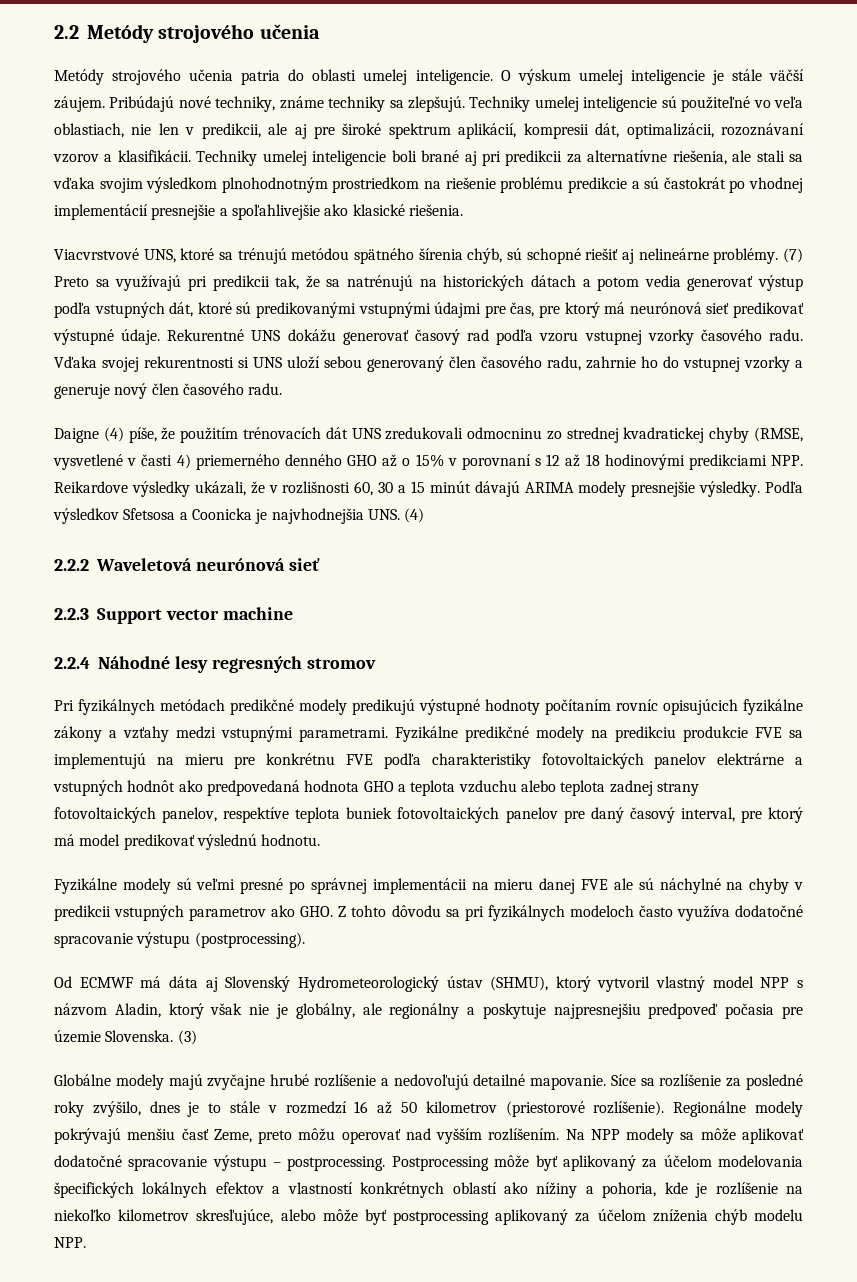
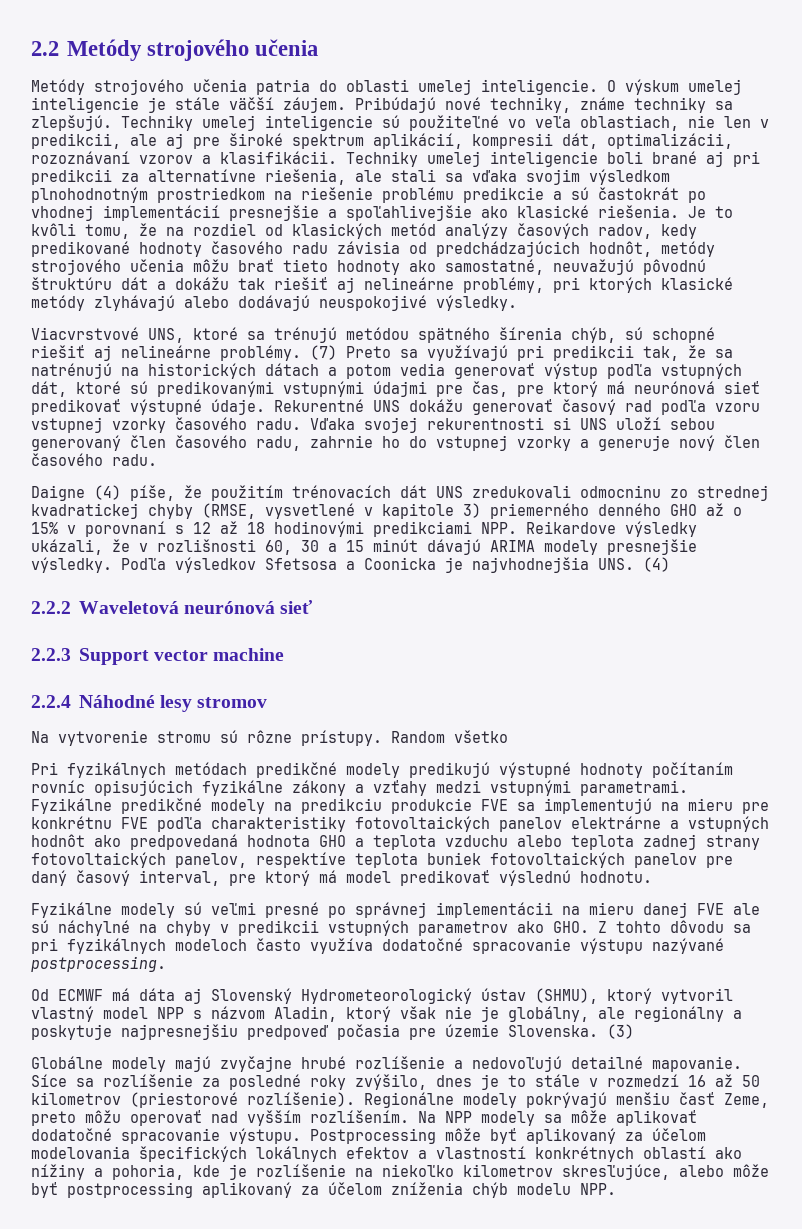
(463, 210) none -> [688,206,733,218] [31,223,697,239] [31,241,715,257] [31,259,706,275] [31,277,733,293] [31,295,517,311] Je to kvôli tomu, že na rozdiel od klasických metód analýzy časových radov, kedy predikované hodnoty časového radu závisia od predchádzajúcich hodnôt, metódy strojového učenia môžu brať tieto hodnoty ako samostatné, neuvažujú pôvodnú štruktúru dát a dokážu tak riešiť aj nelineárne problémy, pri ktorých klasické metódy zlyhávajú alebo dodávajú neuspokojivé výsledky.
[141,454,191,469] časti 4) -> [382,503,481,519] kapitole 3)
[211,656,302,673] regresných -> (192, 703) none
(376, 663) none -> [31,730,508,746] // Na vytvorenie stromu sú rôzne prístupy. Random všetko
[194,932,305,948] (postprocessing). -> [652,938,724,954] [31,956,166,972] nazývané postprocessing.
[212,1155,386,1171] výstupu – postprocessing. -> [229,1128,301,1144] výstupu.

